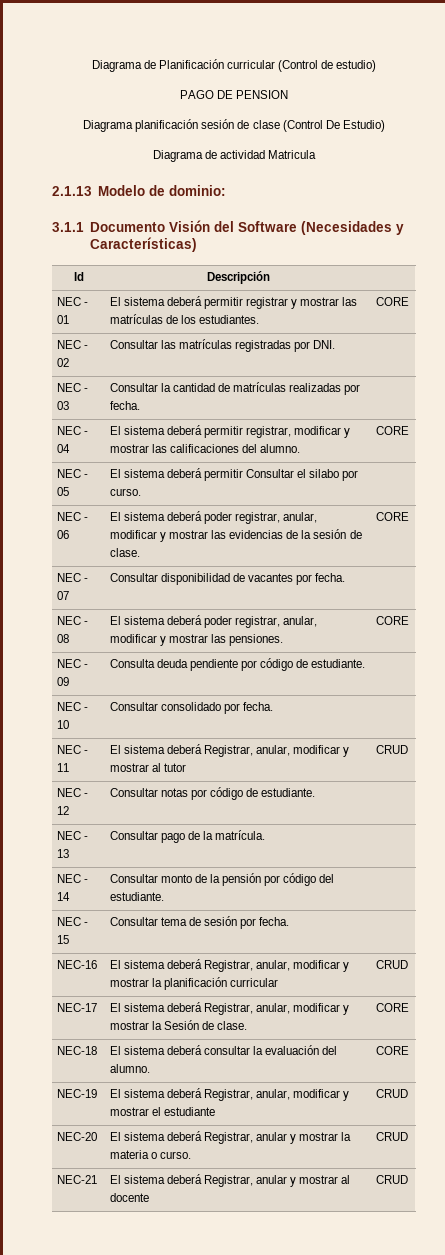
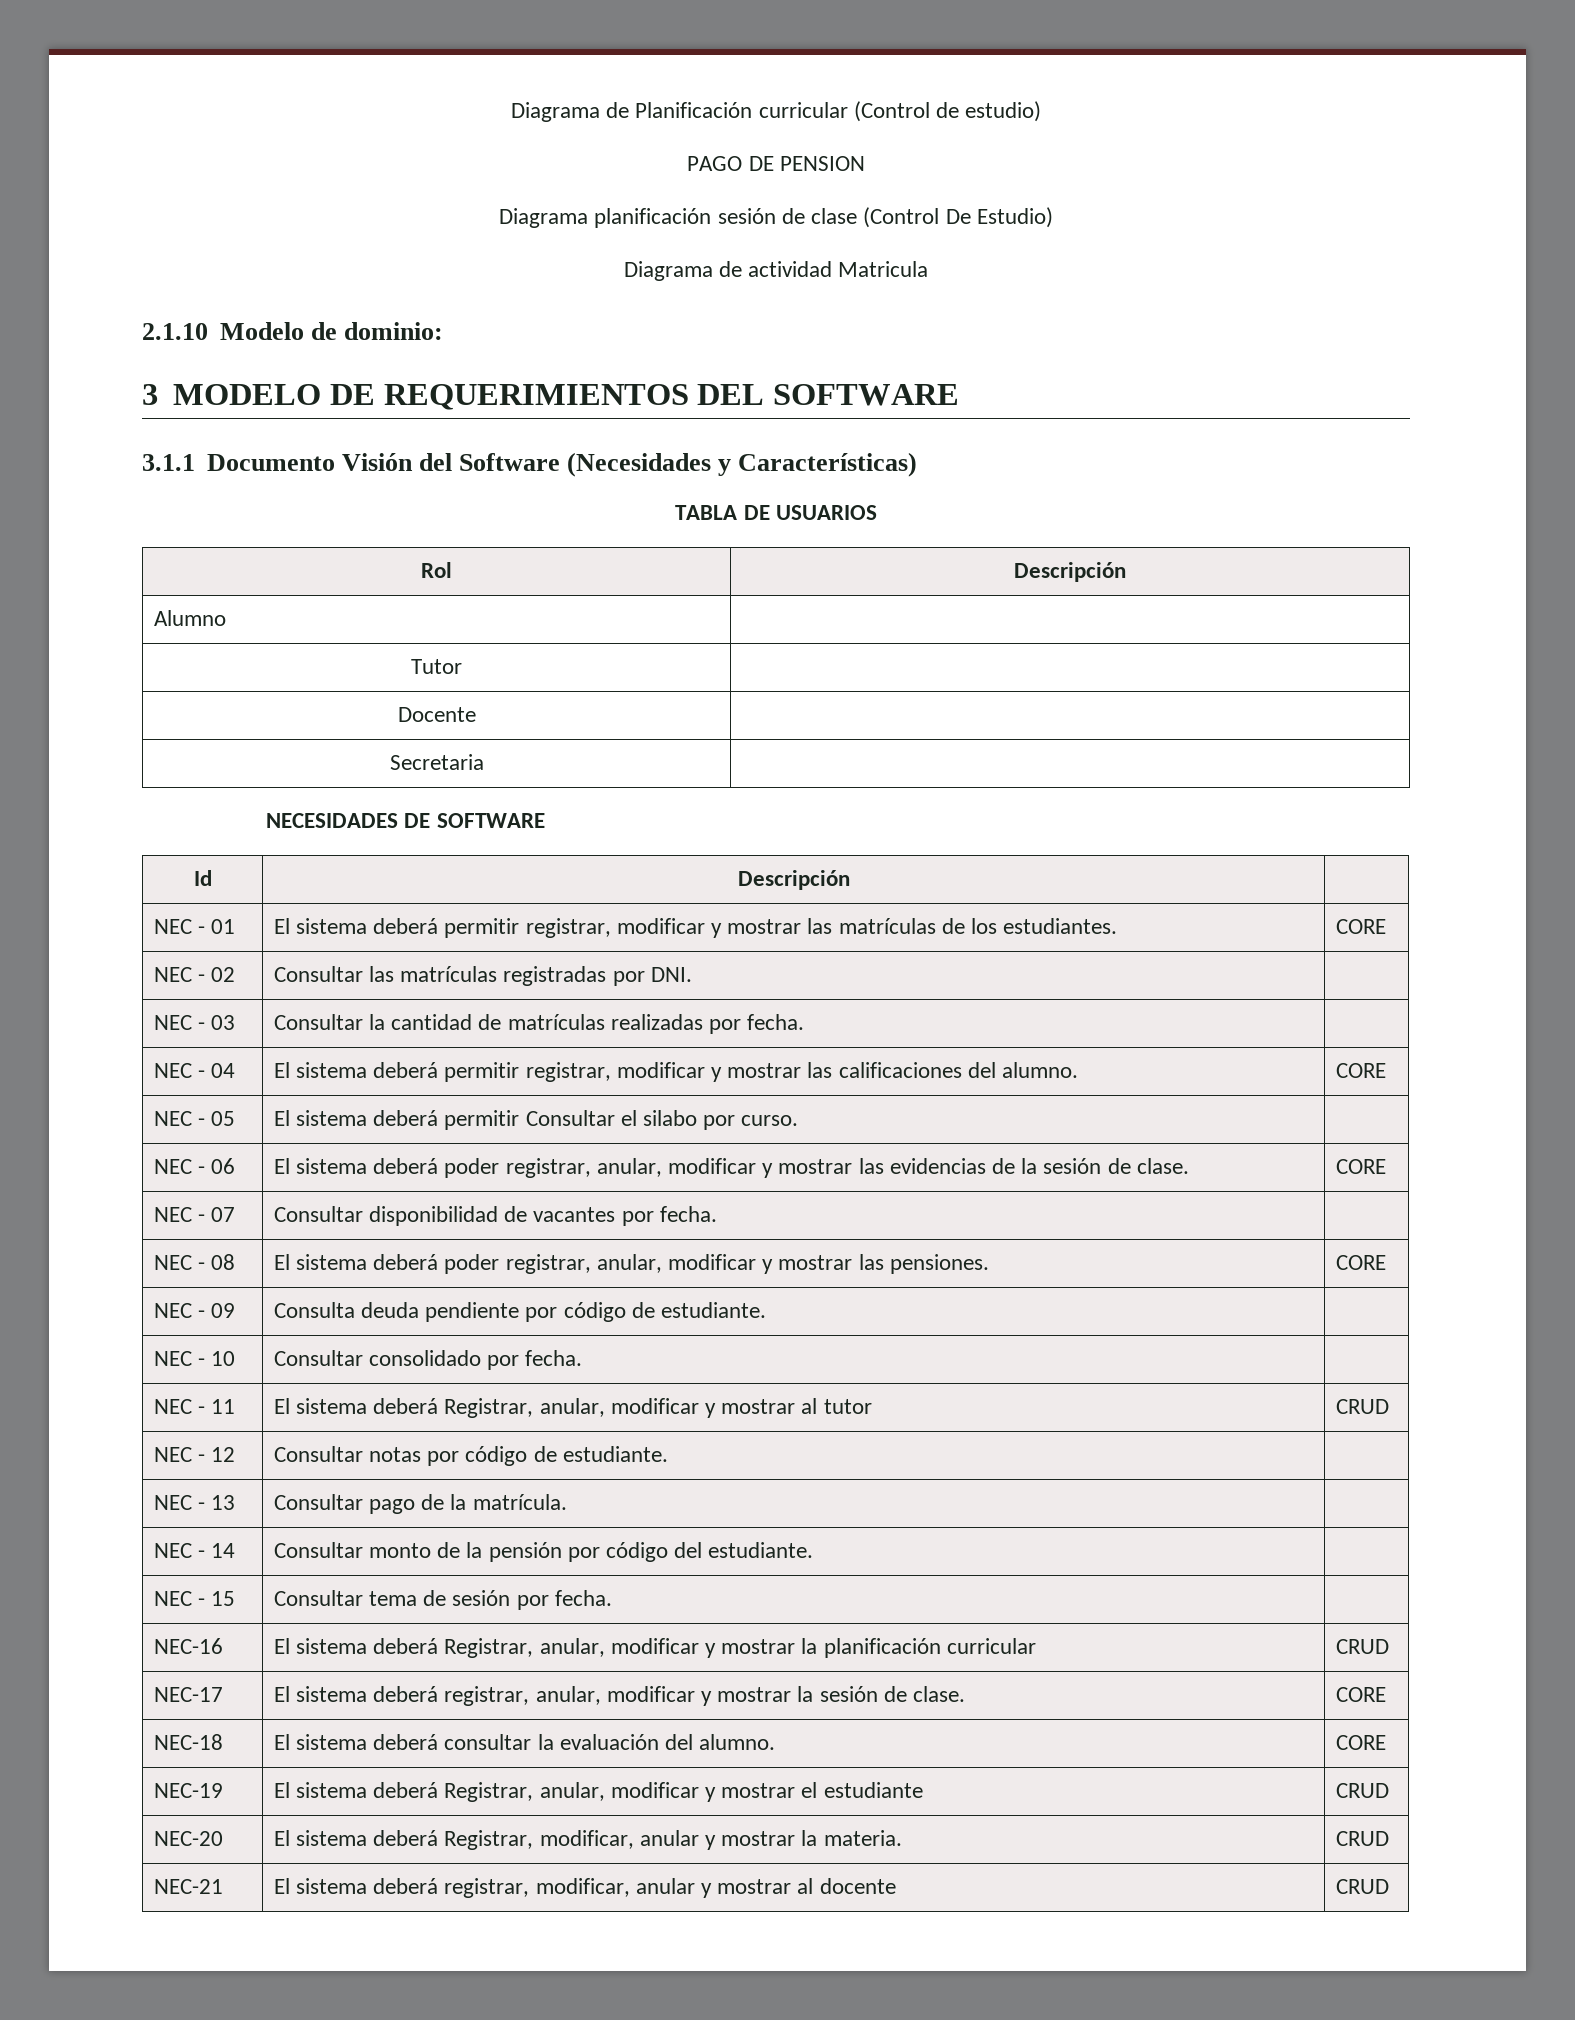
[52,186,92,196] 2.1.13 -> [142,323,208,340] 2.1.10
(226, 190) none -> [142,384,960,410] // 3 MODELO DE REQUERIMIENTOS DEL SOFTWARE
(197, 244) none -> [675,505,877,520] [421,562,452,578] [1014,562,1126,582] [153,610,226,626] [411,659,462,674] [397,707,476,722] [389,754,484,770] [266,813,545,828] // TABLA DE USUARIOS // Rol | Descripción // Alumno | // Tutor | // Docente | // Secretaria | // NECESIDADES DE SOFTWARE
[246,297,289,309] registrar -> [525,918,705,938] registrar, modificar
[204,1003,350,1015] [109,1020,199,1030] Registrar, anular, modificar y mostrar la Sesión -> [444,1686,878,1706] registrar, anular, modificar y mostrar la sesión
(254, 1138) none -> [539,1830,634,1849] modificar,
[109,1150,191,1159] materia o curso. -> [823,1830,902,1846] materia.
[204,1175,254,1187] Registrar, -> [444,1878,630,1898] registrar, modificar,

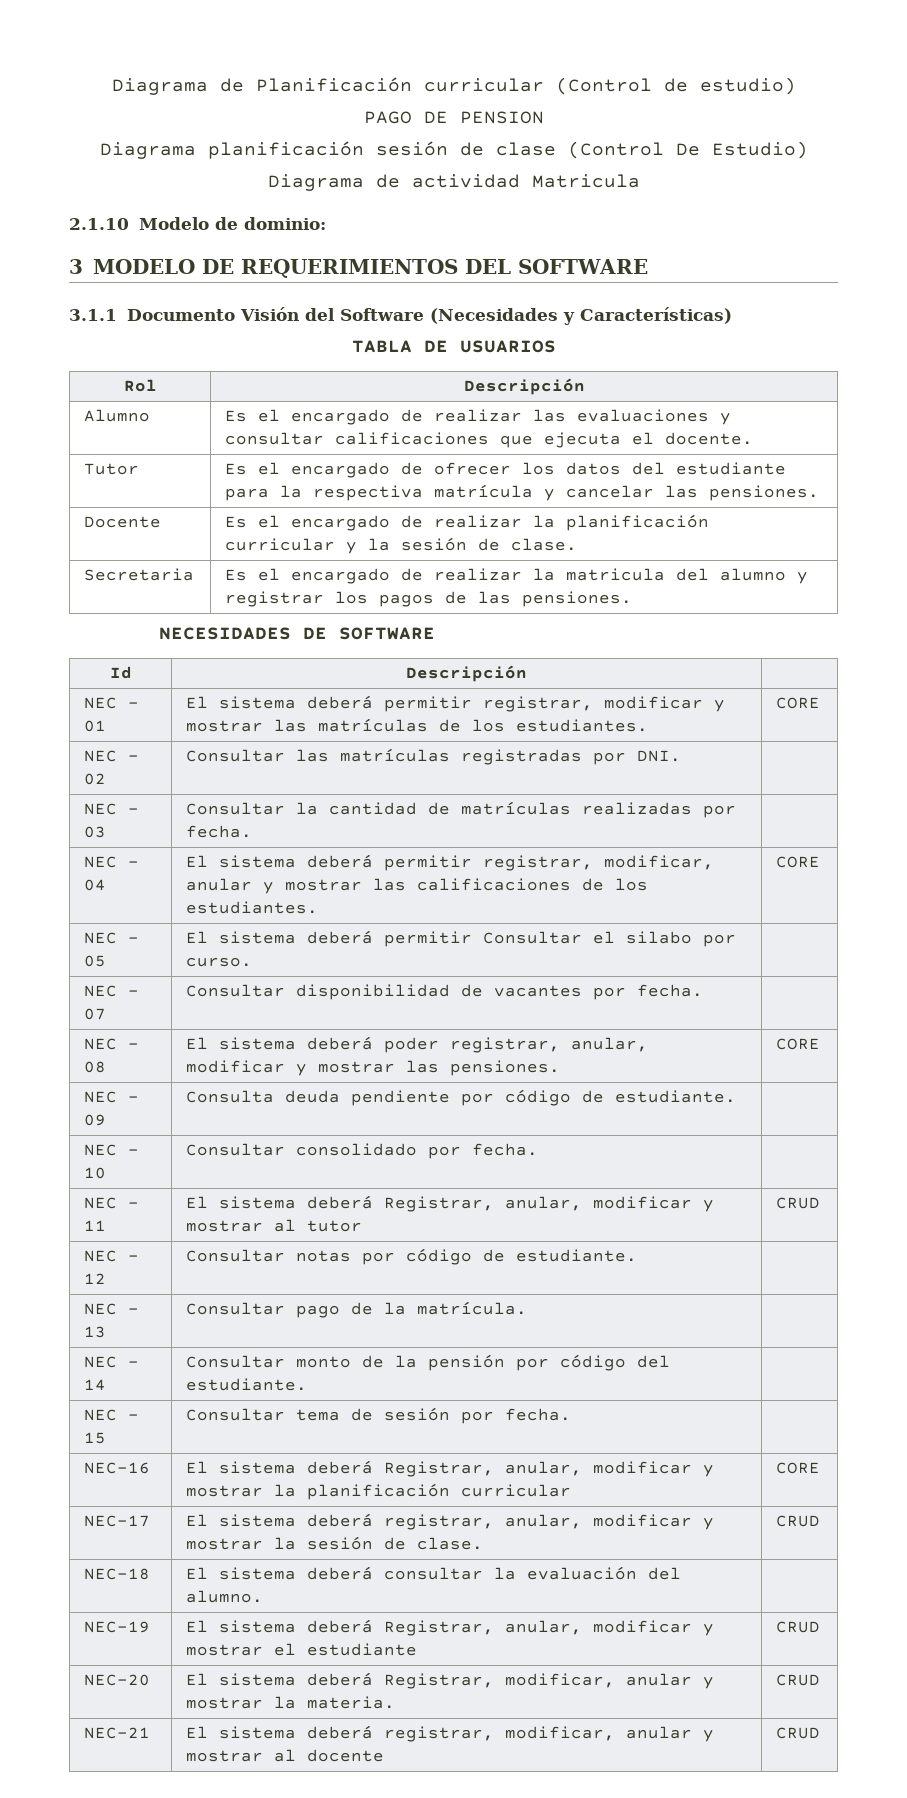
[411,659,462,674] [397,707,476,722] [389,754,484,770] // Tutor | // Docente | // Secretaria | -> [225,409,732,425] [225,432,754,448] [84,463,140,475] [225,462,787,478] [225,484,820,501] [84,516,162,528] [225,514,710,531] [225,537,578,554] [84,568,195,581] [225,568,809,584] [225,591,633,607] Es el encargado de realizar las evaluaciones y consultar calificaciones que ejecuta el docente. // Tutor | Es el encargado de ofrecer los datos del estudiante para la respectiva matrícula y cancelar las pensiones. // Docente | Es el encargado de realizar la planificación curricular y la sesión de clase. // Secretaria | Es el encargado de realizar la matricula del alumno y registrar los pagos de las pensiones.
[616,1062,705,1078] modificar -> [604,855,715,870] [186,878,253,891] modificar, anular
[967,1062,1079,1078] del alumno. -> [582,878,649,891] [186,901,319,914] de los estudiantes.
[153,1158,236,1174] [273,1158,1189,1178] [1335,1159,1386,1174] // NEC - 06 | El sistema deberá poder registrar, anular, modificar y mostrar las evidencias de la sesión de clase. | CORE -> (253, 962) none
[1335,1639,1389,1654] CRUD -> [776,1462,821,1474] CORE
[1335,1687,1386,1702] CORE -> [776,1515,821,1527] CRUD
[1335,1735,1386,1750] CORE -> (264, 1596) none

